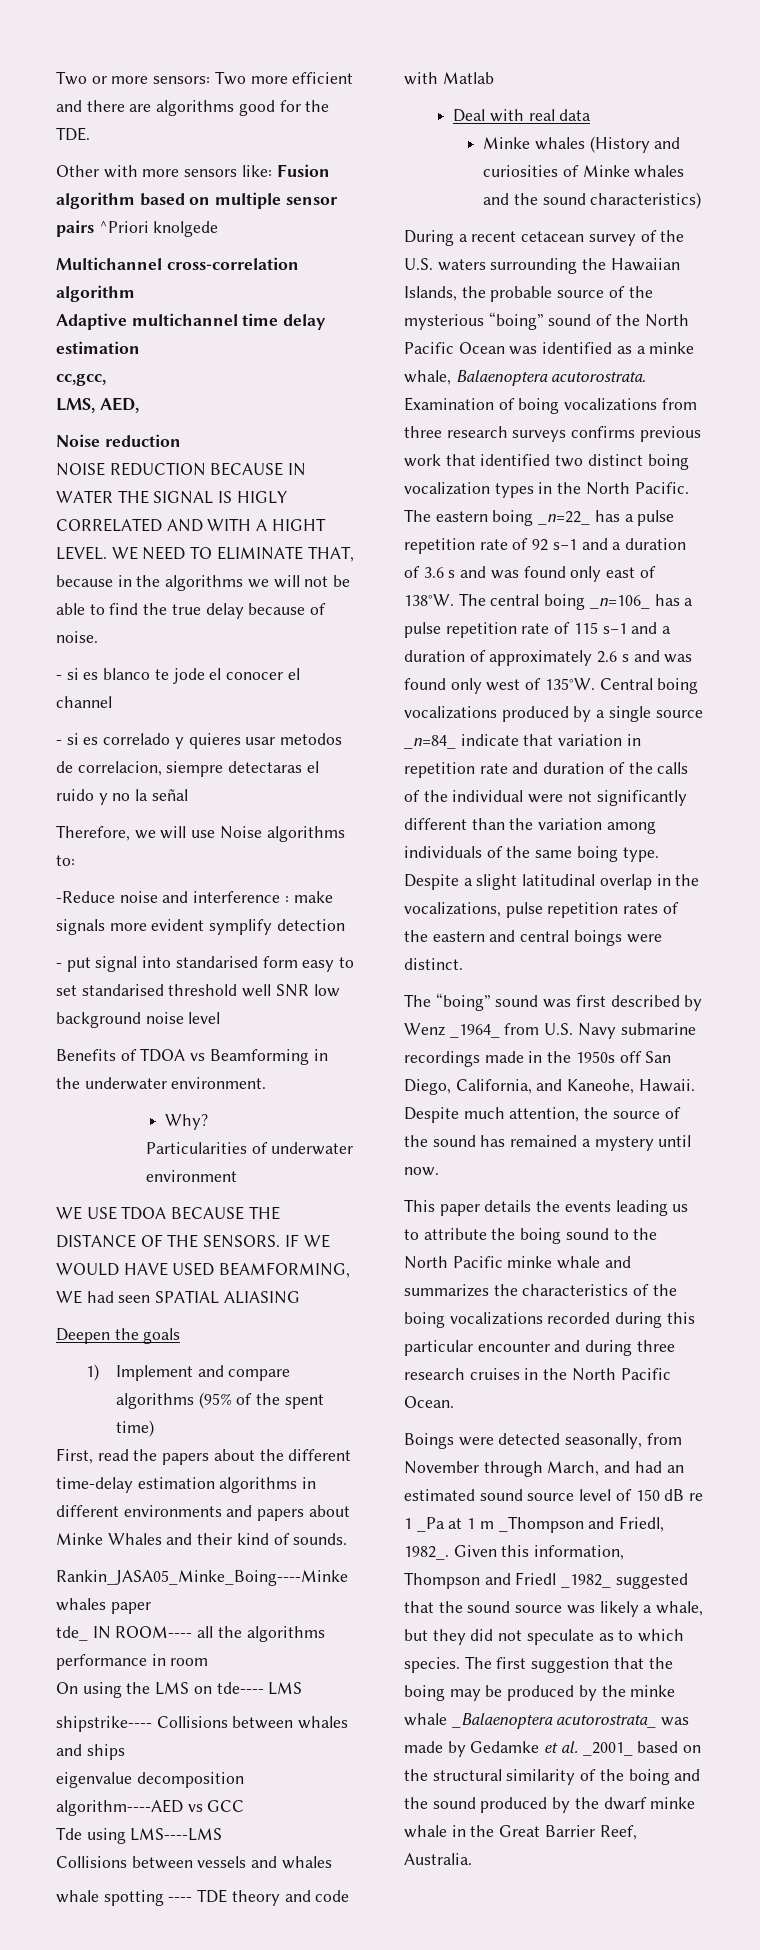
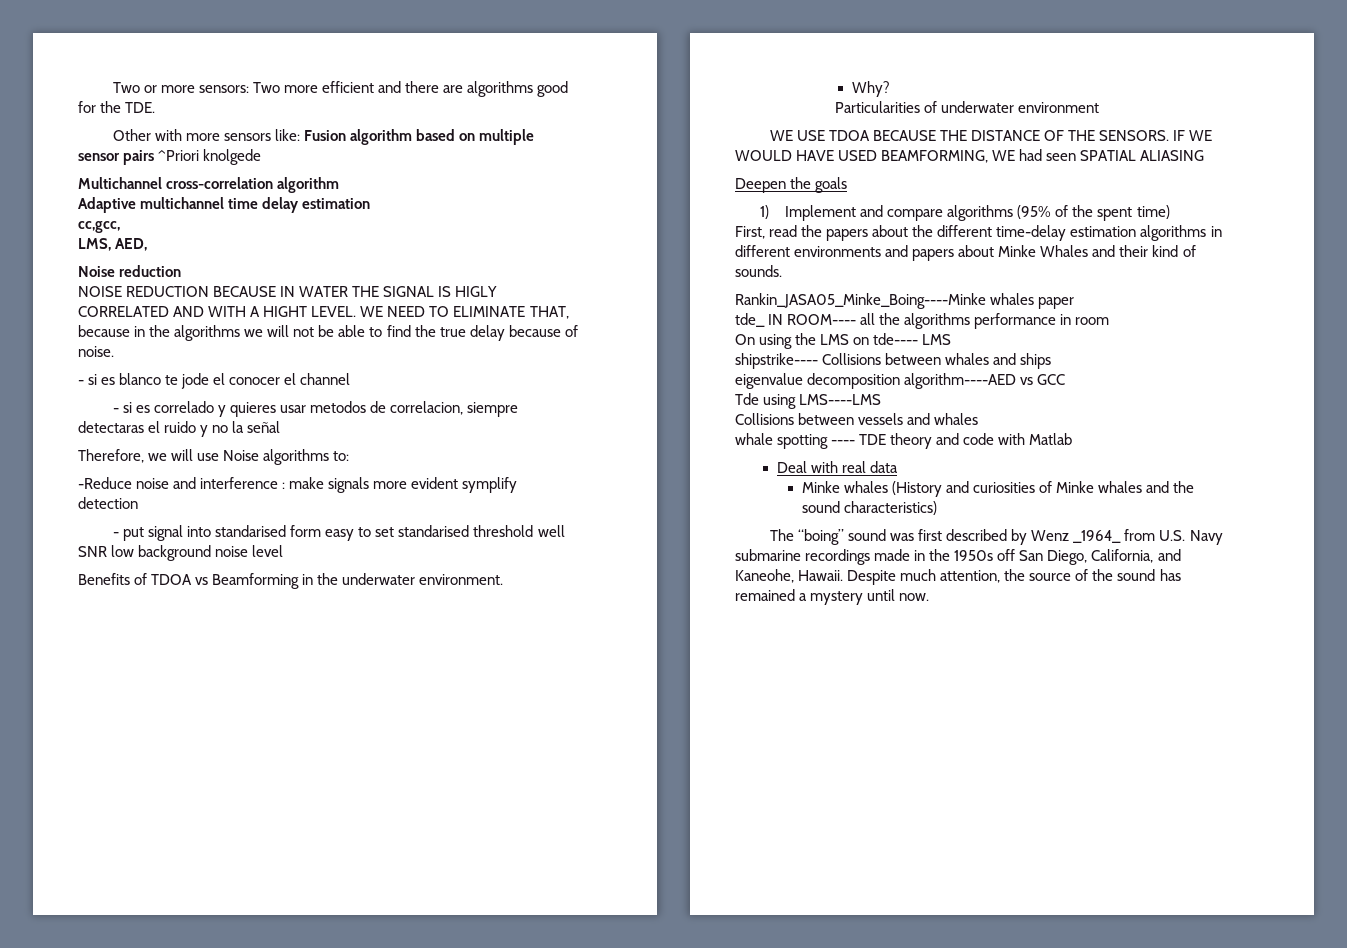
[404,230,685,246] [404,258,680,274] [404,286,653,302] [404,312,689,330] [404,342,695,355] [404,370,647,386] [404,397,697,414] [404,426,701,442] [404,454,689,470] [404,482,689,498] [404,509,675,526] [404,538,687,554] [404,566,656,582] [404,593,694,610] [404,622,672,638] [404,650,693,666] [404,678,699,694] [404,706,703,722] [404,734,641,749] [404,762,689,778] [404,790,687,806] [404,818,656,834] [404,846,659,862] [404,874,700,890] [404,902,679,918] [404,930,662,946] [404,958,463,970] // During a recent cetacean survey of the U.S. waters surrounding the Hawaiian Islands, the probable source of the mysterious “boing” sound of the North Pacific Ocean was identified as a minke whale, Balaenoptera acutorostrata. Examination of boing vocalizations from three research surveys confirms previous work that identified two distinct boing vocalization types in the North Pacific. The eastern boing _n=22_ has a pulse repetition rate of 92 s−1 and a duration of 3.6 s and was found only east of 138°W. The central boing _n=106_ has a pulse repetition rate of 115 s−1 and a duration of approximately 2.6 s and was found only west of 135°W. Central boing vocalizations produced by a single source _n=84_ indicate that variation in repetition rate and duration of the calls of the individual were not significantly different than the variation among individuals of the same boing type. Despite a slight latitudinal overlap in the vocalizations, pulse repetition rates of the eastern and central boings were distinct. -> (937, 508) none
[404,1199,689,1216] [404,1228,658,1244] [404,1256,631,1269] [404,1284,677,1297] [404,1312,695,1328] [404,1340,675,1356] [404,1368,671,1381] [404,1396,454,1408] [404,1433,682,1449] [404,1461,684,1477] [404,1489,704,1501] [404,1516,665,1533] [404,1545,625,1560] [404,1572,688,1589] [404,1601,704,1617] [404,1629,685,1645] [404,1656,673,1673] [404,1685,676,1701] [404,1713,690,1729] [404,1741,702,1757] [404,1769,701,1785] [404,1797,696,1813] [404,1825,637,1840] [404,1853,472,1865] // This paper details the events leading us to attribute the boing sound to the North Pacific minke whale and summarizes the characteristics of the boing vocalizations recorded during this particular encounter and during three research cruises in the North Pacific Ocean. // Boings were detected seasonally, from November through March, and had an estimated sound source level of 150 dB re 1 _Pa at 1 m _Thompson and Friedl, 1982_. Given this information, Thompson and Friedl _1982_ suggested that the sound source was likely a whale, but they did not speculate as to which species. The first suggestion that the boing may be produced by the minke whale _Balaenoptera acutorostrata_ was made by Gedamke et al. _2001_ based on the structural similarity of the boing and the sound produced by the dwarf minke whale in the Great Barrier Reef, Australia. -> (930, 597) none

